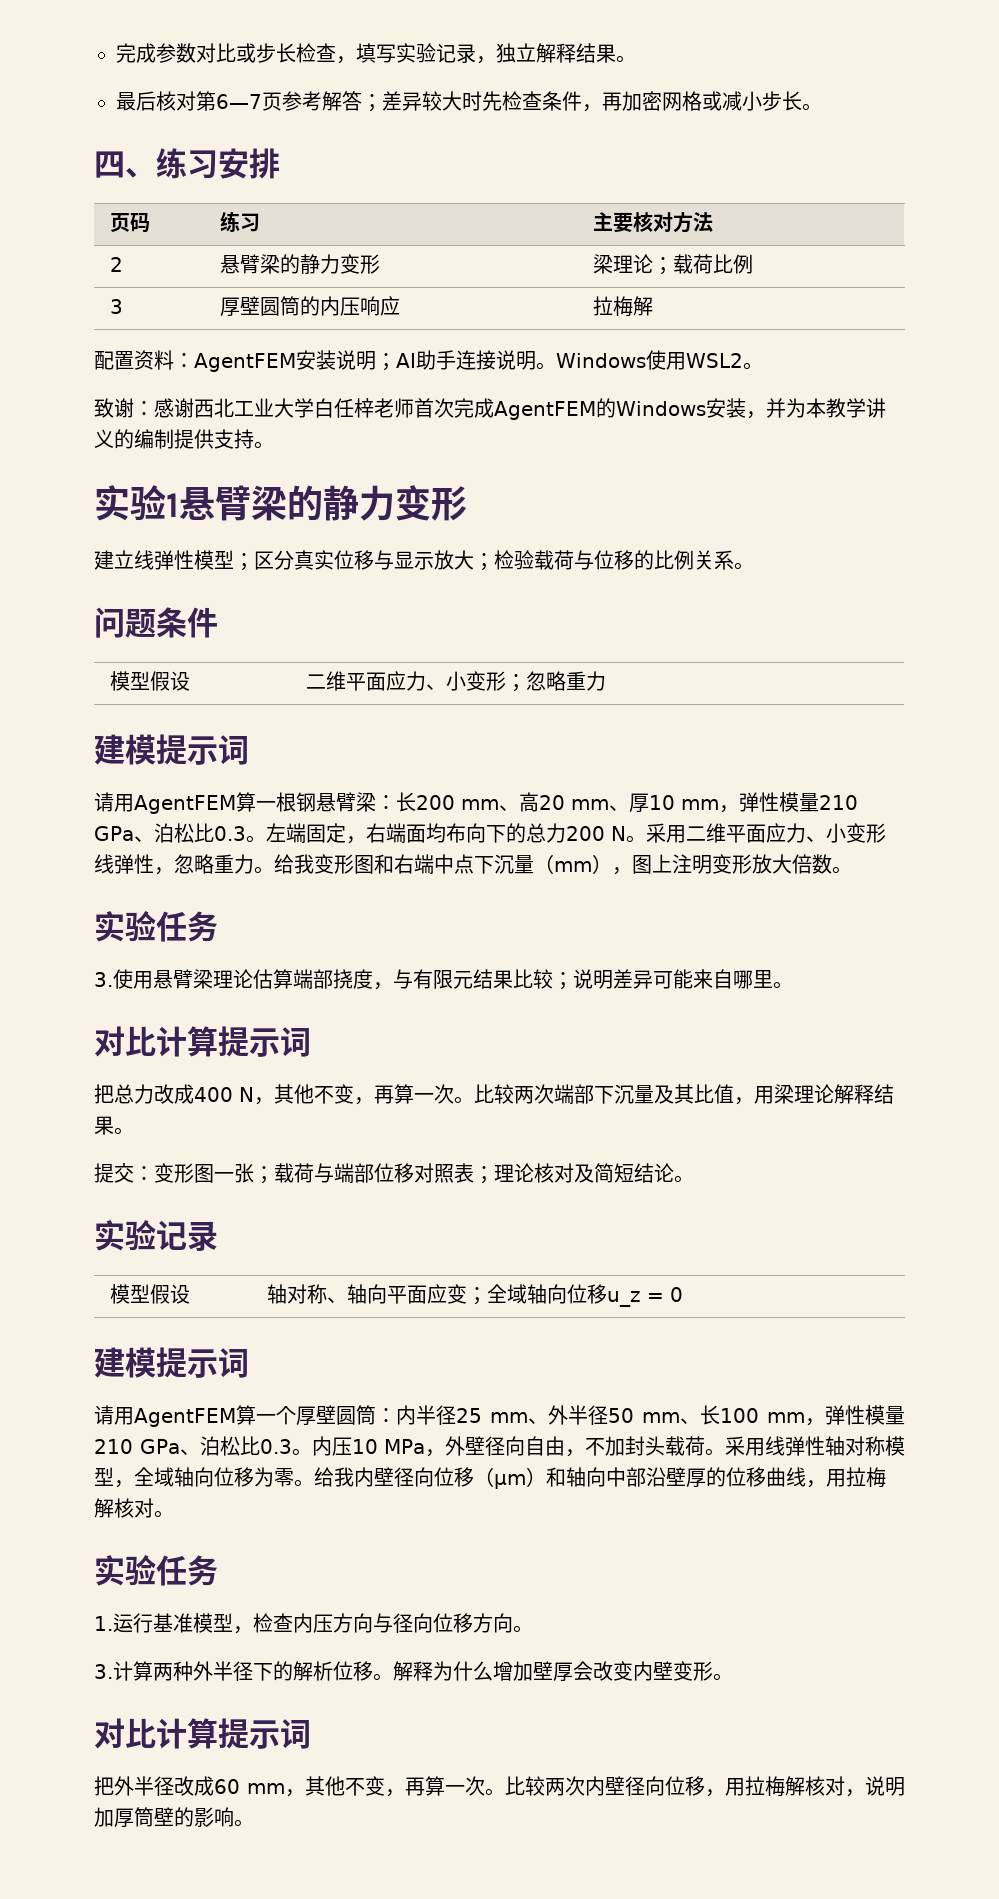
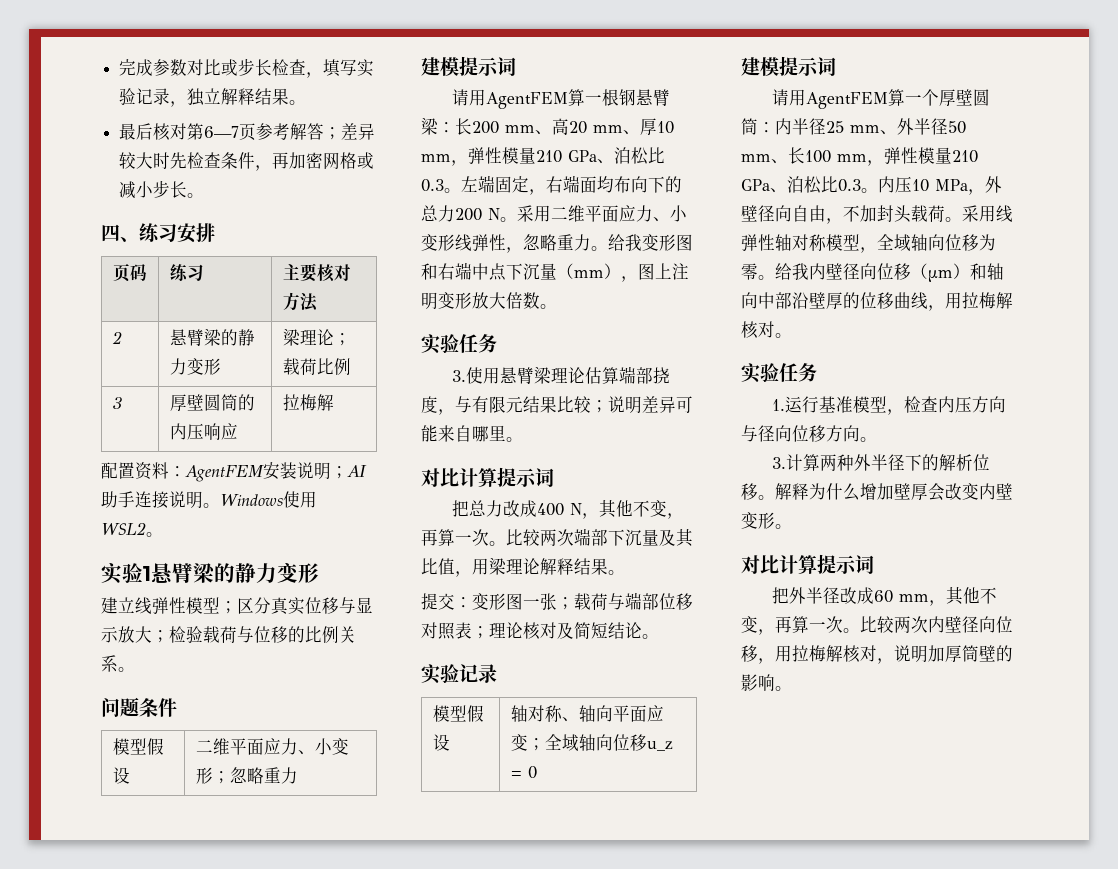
[94,398,886,420] [94,429,274,449] // 致谢：感谢西北工业大学白任梓老师首次完成AgentFEM的Windows安装，并为本教学讲义的编制提供支持。 -> (163, 534) none

